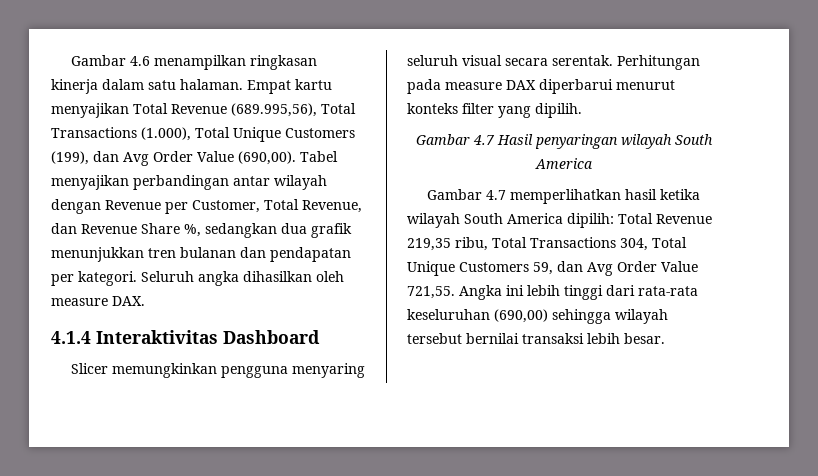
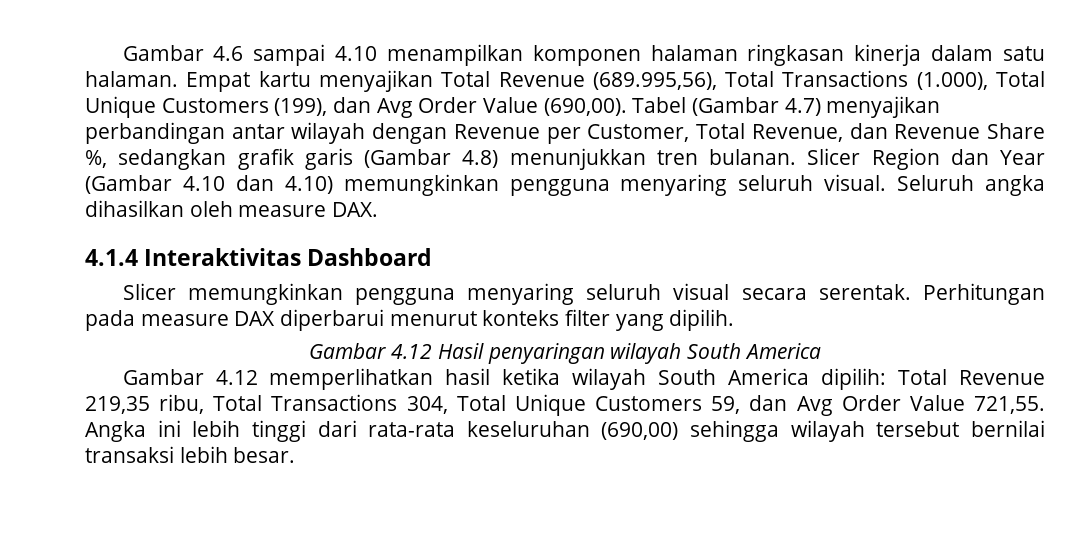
[153,55,246,70] menampilkan -> [253,44,738,66] sampai 4.10 menampilkan komponen halaman
(338, 156) none -> [692,97,821,116] (Gambar 4.7)
[281,223,352,238] [51,247,351,262] [51,271,137,286] dua grafik menunjukkan tren bulanan dan pendapatan per kategori. -> [237,148,1046,170] [85,174,887,196] grafik garis (Gambar 4.8) menunjukkan tren bulanan. Slicer Region dan Year (Gambar 4.10 dan 4.10) memungkinkan pengguna menyaring seluruh visual.
[473,135,495,145] 4.7 -> [391,344,433,359] 4.12
[485,190,506,200] 4.7 -> [215,370,258,385] 4.12

